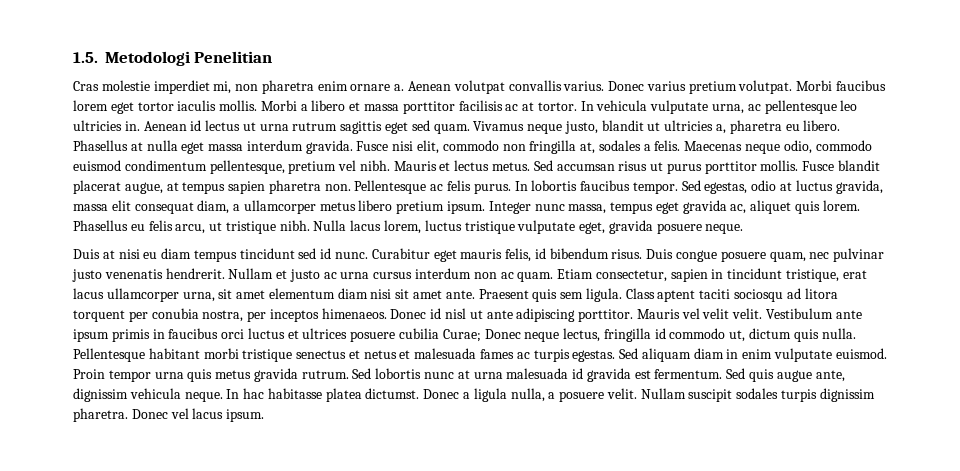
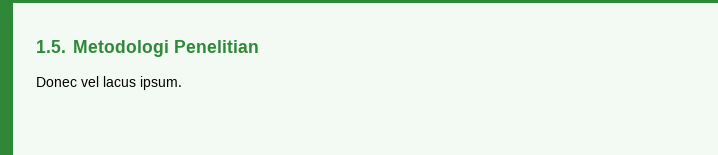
[73,80,887,94] [73,100,858,114] [73,120,841,134] [73,140,872,154] [73,160,881,174] [73,180,883,194] [73,200,860,214] [73,220,744,234] [73,248,885,262] [72,268,867,282] [73,288,838,302] [73,308,862,322] [73,328,856,342] [73,348,887,362] [73,368,845,382] [73,388,875,402] [73,408,128,422] Cras molestie imperdiet mi, non pharetra enim ornare a. Aenean volutpat convallis varius. Donec varius pretium volutpat. Morbi faucibus lorem eget tortor iaculis mollis. Morbi a libero et massa porttitor facilisis ac at tortor. In vehicula vulputate urna, ac pellentesque leo ultricies in. Aenean id lectus ut urna rutrum sagittis eget sed quam. Vivamus neque justo, blandit ut ultricies a, pharetra eu libero. Phasellus at nulla eget massa interdum gravida. Fusce nisi elit, commodo non fringilla at, sodales a felis. Maecenas neque odio, commodo euismod condimentum pellentesque, pretium vel nibh. Mauris et lectus metus. Sed accumsan risus ut purus porttitor mollis. Fusce blandit placerat augue, at tempus sapien pharetra non. Pellentesque ac felis purus. In lobortis faucibus tempor. Sed egestas, odio at luctus gravida, massa elit consequat diam, a ullamcorper metus libero pretium ipsum. Integer nunc massa, tempus eget gravida ac, aliquet quis lorem. Phasellus eu felis arcu, ut tristique nibh. Nulla lacus lorem, luctus tristique vulputate eget, gravida posuere neque. // Duis at nisi eu diam tempus tincidunt sed id nunc. Curabitur eget mauris felis, id bibendum risus. Duis congue posuere quam, nec pulvinar justo venenatis hendrerit. Nullam et justo ac urna cursus interdum non ac quam. Etiam consectetur, sapien in tincidunt tristique, erat lacus ullamcorper urna, sit amet elementum diam nisi sit amet ante. Praesent quis sem ligula. Class aptent taciti sociosqu ad litora torquent per conubia nostra, per inceptos himenaeos. Donec id nisl ut ante adipiscing porttitor. Mauris vel velit velit. Vestibulum ante ipsum primis in faucibus orci luctus et ultrices posuere cubilia Curae; Donec neque lectus, fringilla id commodo ut, dictum quis nulla. Pellentesque habitant morbi tristique senectus et netus et malesuada fames ac turpis egestas. Sed aliquam diam in enim vulputate euismod. Proin tempor urna quis metus gravida rutrum. Sed lobortis nunc at urna malesuada id gravida est fermentum. Sed quis augue ante, dignissim vehicula neque. In hac habitasse platea dictumst. Donec a ligula nulla, a posuere velit. Nullam suscipit sodales turpis dignissim pharetra. -> (259, 46) none

